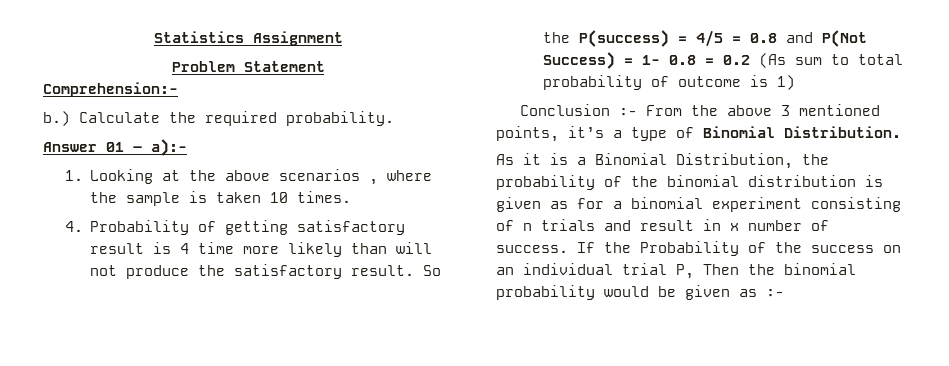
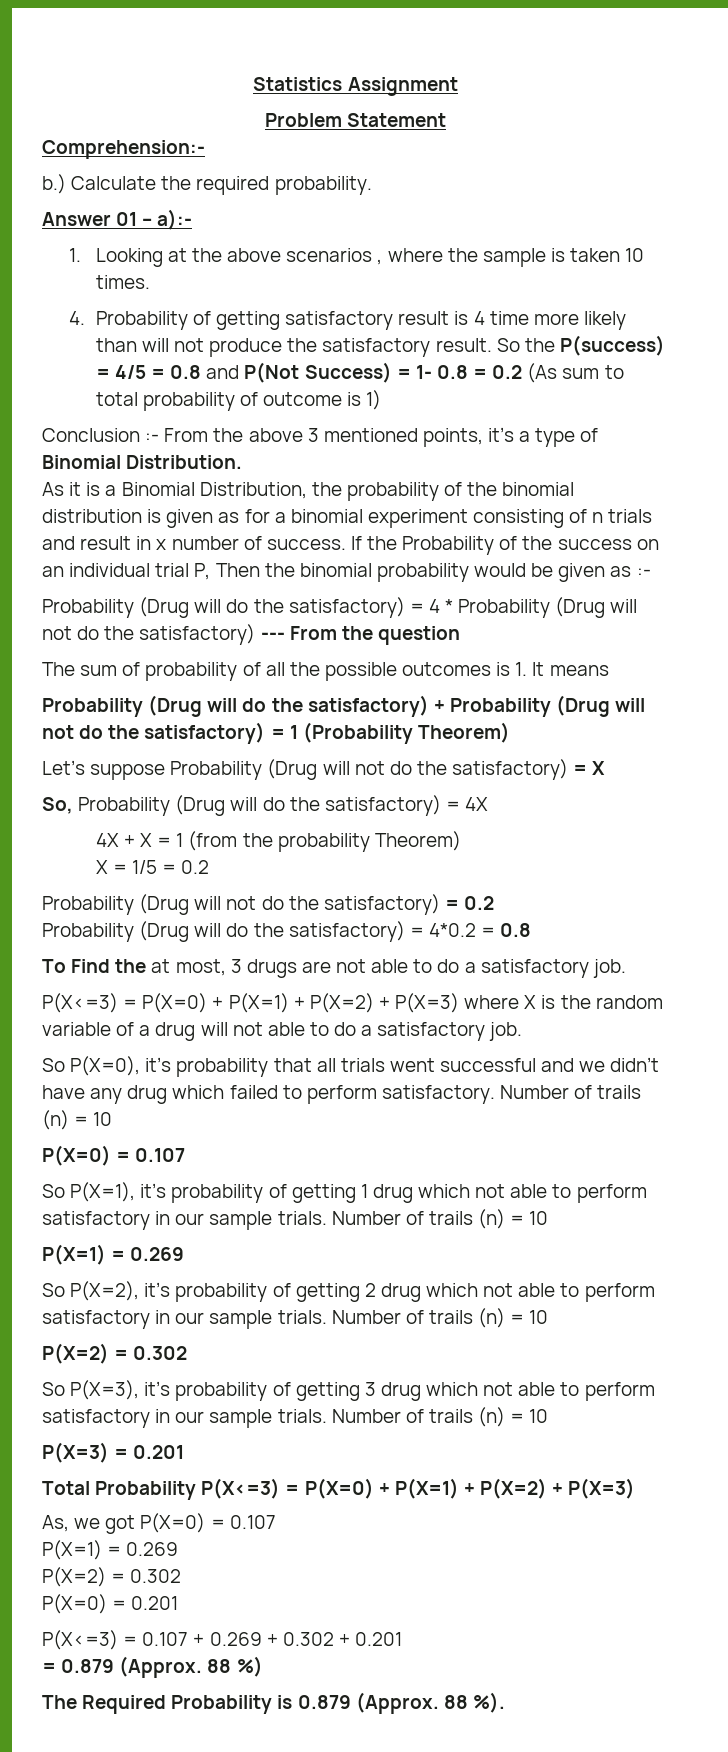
(784, 293) none -> [42,597,638,618] [42,624,460,645] [42,662,609,681] [42,695,646,717] [42,722,510,744] [42,759,606,780] [42,795,489,816] [95,831,461,852] [95,860,210,874] [42,894,495,915] [42,921,532,942] [42,959,626,978] [42,993,663,1013] [42,1022,523,1041] [42,1056,660,1077] [42,1085,642,1104] [42,1110,113,1130] [42,1145,186,1166] [42,1182,647,1203] [42,1209,549,1230] [42,1244,185,1265] [42,1281,655,1302] [42,1308,549,1329] [42,1343,188,1364] [42,1380,655,1401] [42,1407,549,1428] [42,1442,185,1463] [42,1478,636,1500] [42,1513,276,1534] [42,1540,179,1560] [42,1567,182,1587] [42,1594,179,1614] [42,1630,403,1650] [42,1656,263,1678] [42,1692,505,1714] // Probability (Drug will do the satisfactory) = 4 * Probability (Drug will not do the satisfactory) --- From the question // The sum of probability of all the possible outcomes is 1. It means // Probability (Drug will do the satisfactory) + Probability (Drug will not do the satisfactory) = 1 (Probability Theorem) // Let’s suppose Probability (Drug will not do the satisfactory) = X // So, Probability (Drug will do the satisfactory) = 4X // 4X + X = 1 (from the probability Theorem) // X = 1/5 = 0.2 // Probability (Drug will not do the satisfactory) = 0.2 // Probability (Drug will do the satisfactory) = 4*0.2 = 0.8 // To Find the at most, 3 drugs are not able to do a satisfactory job. // P(X<=3) = P(X=0) + P(X=1) + P(X=2) + P(X=3) where X is the random variable of a drug will not able to do a satisfactory job. // So P(X=0), it’s probability that all trials went successful and we didn’t have any drug which failed to perform satisfactory. Number of trails (n) = 10 // P(X=0) = 0.107 // So P(X=1), it’s probability of getting 1 drug which not able to perform satisfactory in our sample trials. Number of trails (n) = 10 // P(X=1) = 0.269 // So P(X=2), it’s probability of getting 2 drug which not able to perform satisfactory in our sample trials. Number of trails (n) = 10 // P(X=2) = 0.302 // So P(X=3), it’s probability of getting 3 drug which not able to perform satisfactory in our sample trials. Number of trails (n) = 10 // P(X=3) = 0.201 // Total Probability P(X<=3) = P(X=0) + P(X=1) + P(X=2) + P(X=3) // As, we got P(X=0) = 0.107 // P(X=1) = 0.269 // P(X=2) = 0.302 // P(X=0) = 0.201 // P(X<=3) = 0.107 + 0.269 + 0.302 + 0.201 // = 0.879 (Approx. 88 %) // The Required Probability is 0.879 (Approx. 88 %).

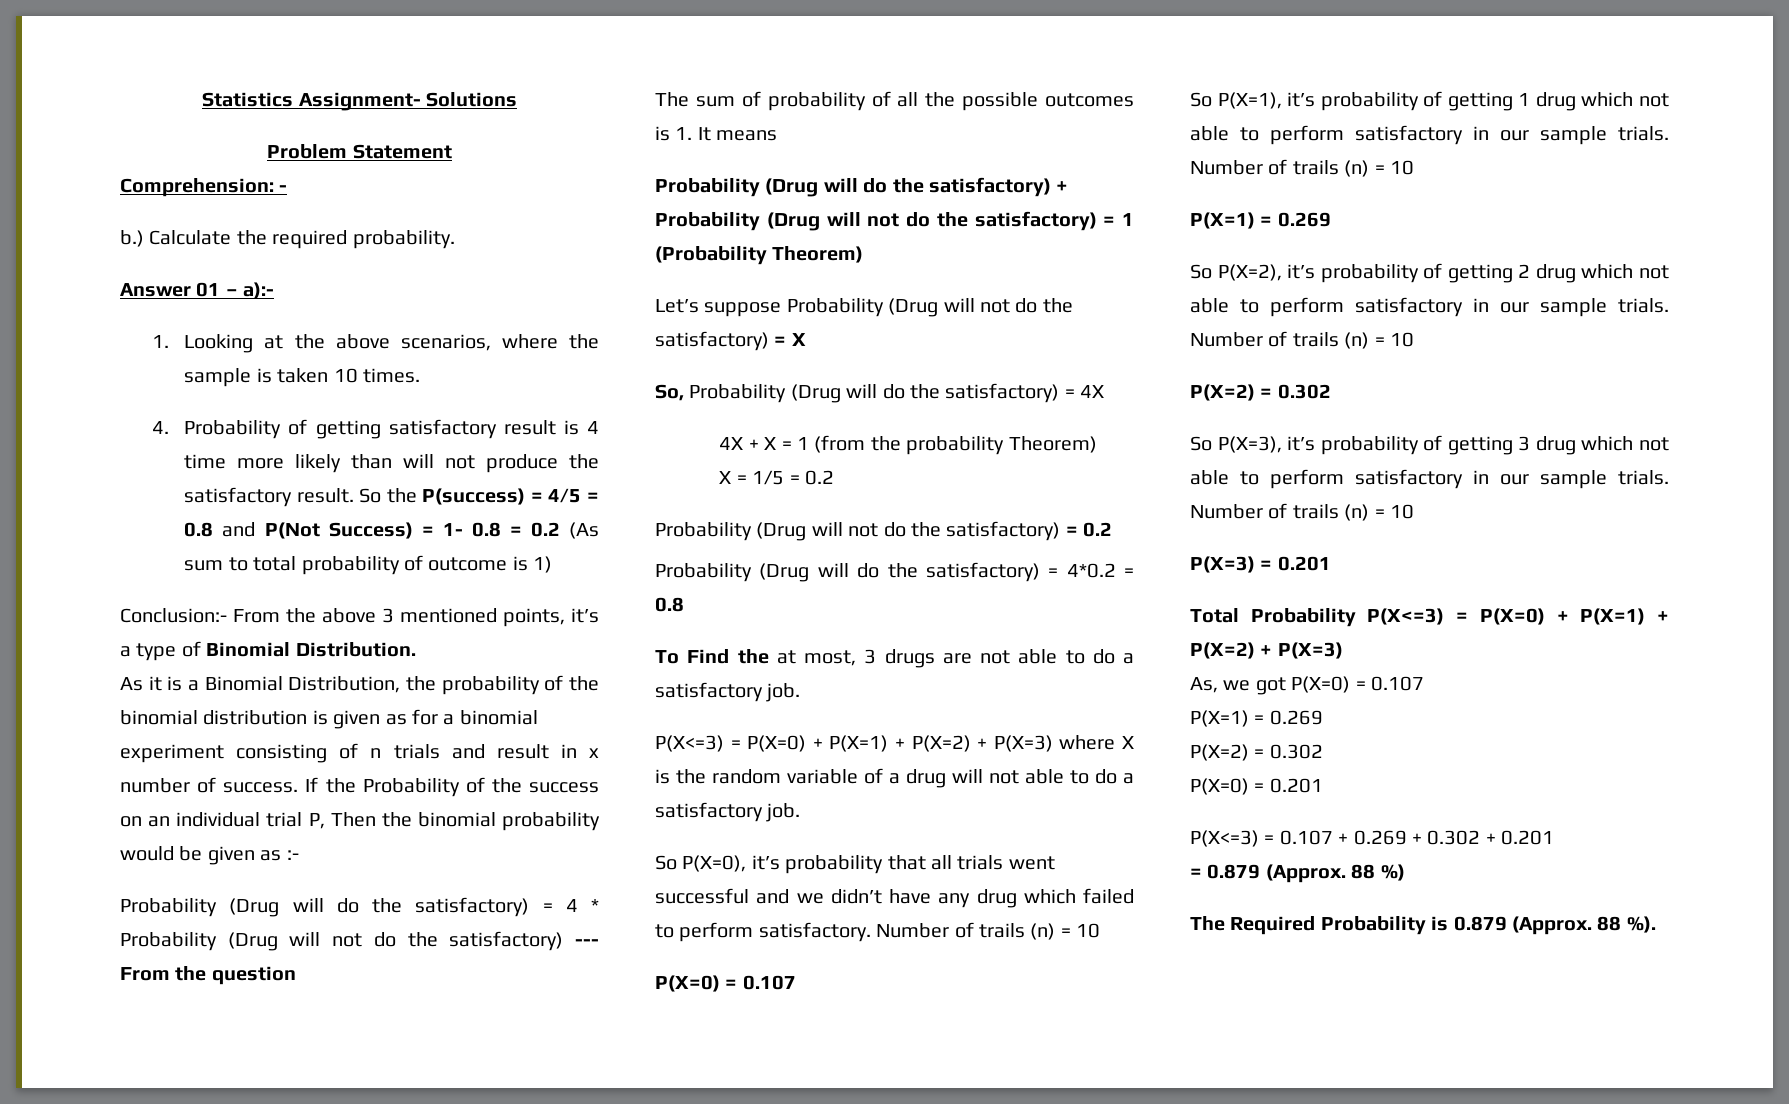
[347,77,458,96] Assignment -> [298,92,517,111] Assignment- Solutions
[42,140,205,159] Comprehension:- -> [120,178,288,197] Comprehension: -
[286,248,383,265] scenarios , -> [400,334,491,351] scenarios,
[42,428,160,442] Conclusion :- -> [120,608,227,623] Conclusion:-

